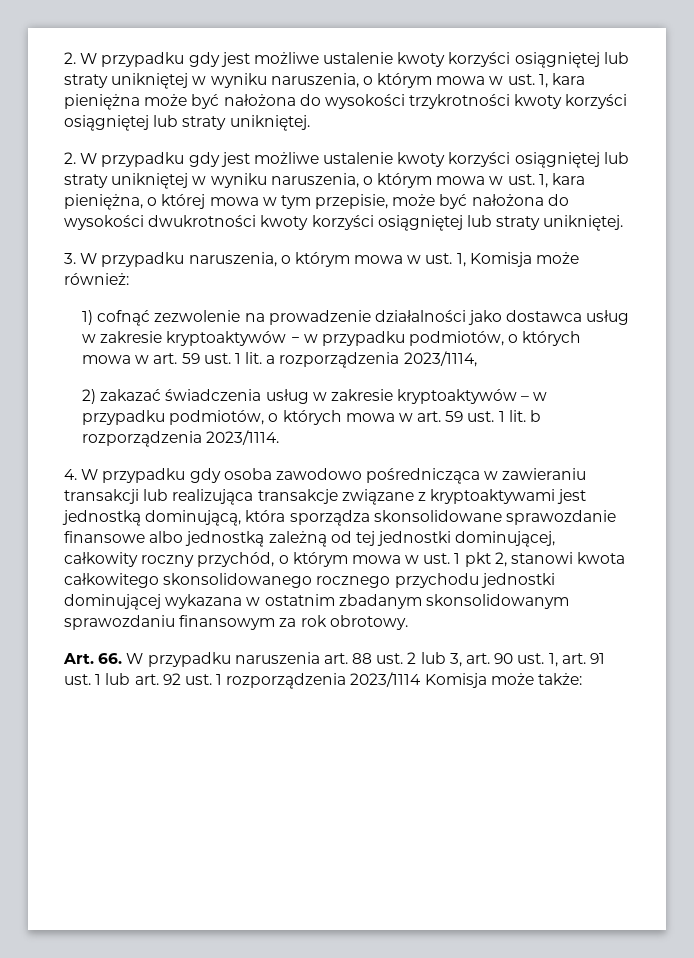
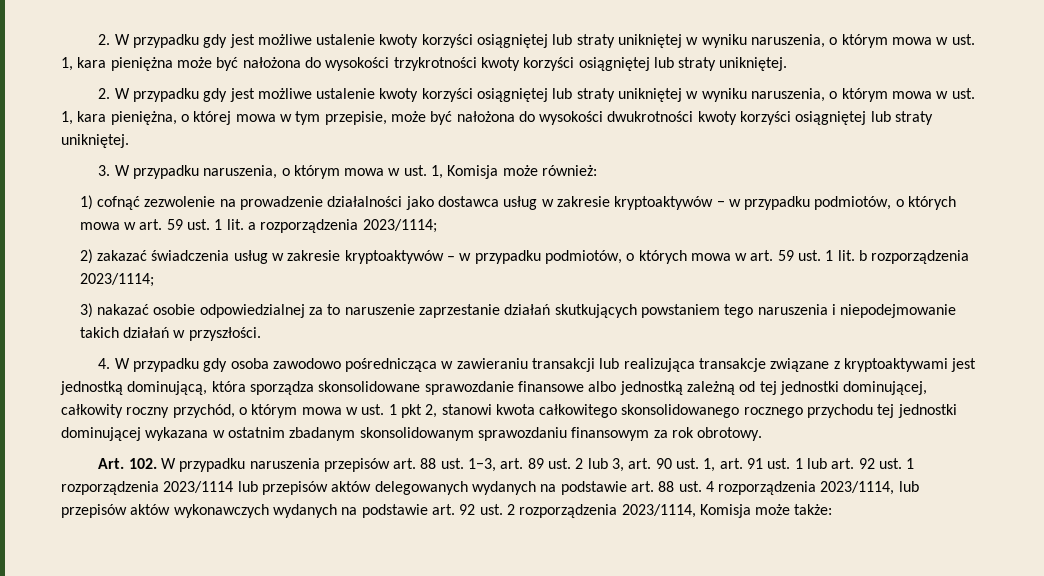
[403,351,477,367] 2023/1114, -> [362,219,437,233] 2023/1114;
[206,430,280,445] 2023/1114. -> [79,273,154,287] [79,303,957,318] [79,327,261,341] 2023/1114; // 3) nakazać osobie odpowiedzialnej za to naruszenie zaprzestanie działań skutkujących powstaniem tego naruszenia i niepodejmowanie takich działań w przyszłości.
(479, 580) none -> [877,404,895,418] tej
[98,653,123,664] 66. -> [128,458,157,469] 102.
[323,653,404,664] art. 88 ust. -> [323,458,572,472] przepisów art. 88 ust. 1−3, art. 89 ust.
(422, 679) none -> [237,481,919,495] [61,504,696,518] lub przepisów aktów delegowanych wydanych na podstawie art. 88 ust. 4 rozporządzenia 2023/1114, lub przepisów aktów wykonawczych wydanych na podstawie art. 92 ust. 2 rozporządzenia 2023/1114,

